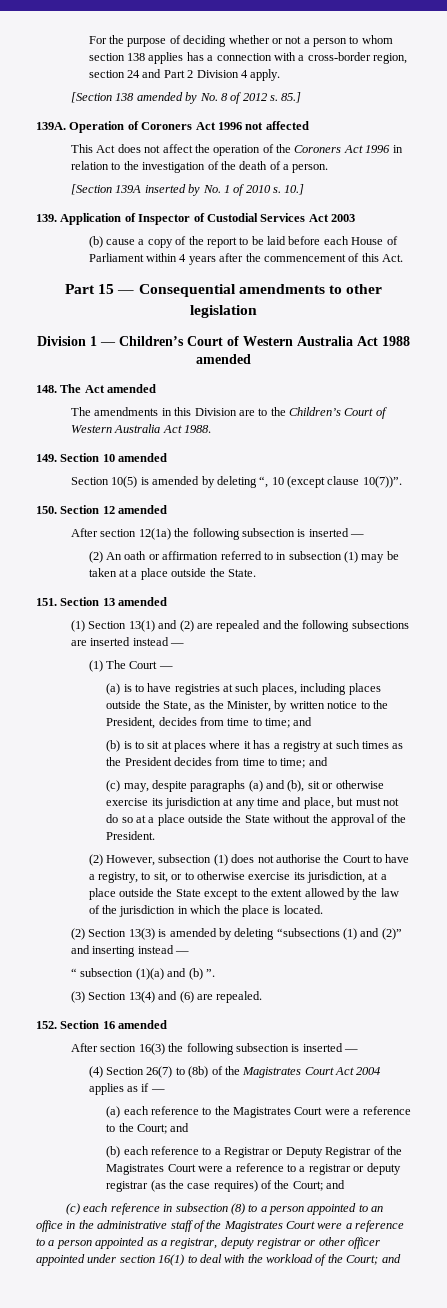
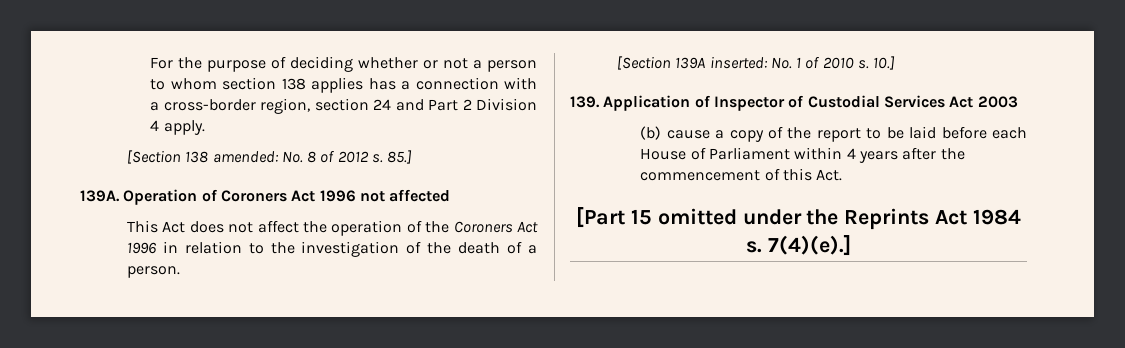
[136,92,198,104] amended by -> [212,151,279,163] amended:
[144,184,201,196] inserted by -> [709,56,768,69] inserted:
[64,284,383,297] [190,305,257,318] [37,336,410,346] [196,354,251,364] [36,384,157,393] [71,407,387,419] [71,424,212,433] [36,453,168,462] [71,476,402,488] [36,505,168,514] [71,528,365,540] [88,551,399,563] [88,568,256,580] [36,597,168,606] [71,620,409,632] [71,637,185,646] [88,660,173,672] [106,683,381,695] [106,700,388,712] [106,717,313,729] [106,740,404,752] [106,757,328,768] [106,780,384,792] [106,797,399,809] [106,814,406,826] [106,831,156,840] [88,854,410,866] [88,871,387,883] [88,888,399,900] [88,905,323,917] [71,928,402,940] [71,945,190,957] [71,968,215,980] [71,991,263,1003] [36,1020,168,1029] [71,1043,359,1055] [88,1066,381,1078] [88,1083,165,1095] [106,1106,411,1118] [106,1123,190,1134] [106,1146,402,1158] [106,1163,401,1175] [106,1180,346,1192] [66,1203,384,1215] [36,1220,405,1232] [36,1237,381,1249] [36,1254,401,1266] Part 15 — Consequential amendments to other legislation // Division 1 — Children’s Court of Western Australia Act 1988 amended // 148. The Act amended // The amendments in this Division are to the Children’s Court of Western Australia Act 1988. // 149. Section 10 amended // Section 10(5) is amended by deleting “, 10 (except clause 10(7))”. // 150. Section 12 amended // After section 12(1a) the following subsection is inserted — // (2) An oath or affirmation referred to in subsection (1) may be taken at a place outside the State. // 151. Section 13 amended // (1) Section 13(1) and (2) are repealed and the following subsections are inserted instead — // (1) The Court — // (a) is to have registries at such places, including places outside the State, as the Minister, by written notice to the President, decides from time to time; and // (b) is to sit at places where it has a registry at such times as the President decides from time to time; and // (c) may, despite paragraphs (a) and (b), sit or otherwise exercise its jurisdiction at any time and place, but must not do so at a place outside the State without the approval of the President. // (2) However, subsection (1) does not authorise the Court to have a registry, to sit, or to otherwise exercise its jurisdiction, at a place outside the State except to the extent allowed by the law of the jurisdiction in which the place is located. // (2) Section 13(3) is amended by deleting “subsections (1) and (2)” and inserting instead — // “ subsection (1)(a) and (b) ”. // (3) Section 13(4) and (6) are repealed. // 152. Section 16 amended // After section 16(3) the following subsection is inserted — // (4) Section 26(7) to (8b) of the Magistrates Court Act 2004 applies as if — // (a) each reference to the Magistrates Court were a reference to the Court; and // (b) each reference to a Registrar or Deputy Registrar of the Magistrates Court were a reference to a registrar or deputy registrar (as the case requires) of the Court; and // (c) each reference in subsection (8) to a person appointed to an office in the administrative staff of the Magistrates Court were a reference to a person appointed as a registrar, deputy registrar or other officer appointed under section 16(1) to deal with the workload of the Court; and -> [576,207,1021,230] [746,235,851,256] [Part 15 omitted under the Reprints Act 1984 s. 7(4)(e).]

